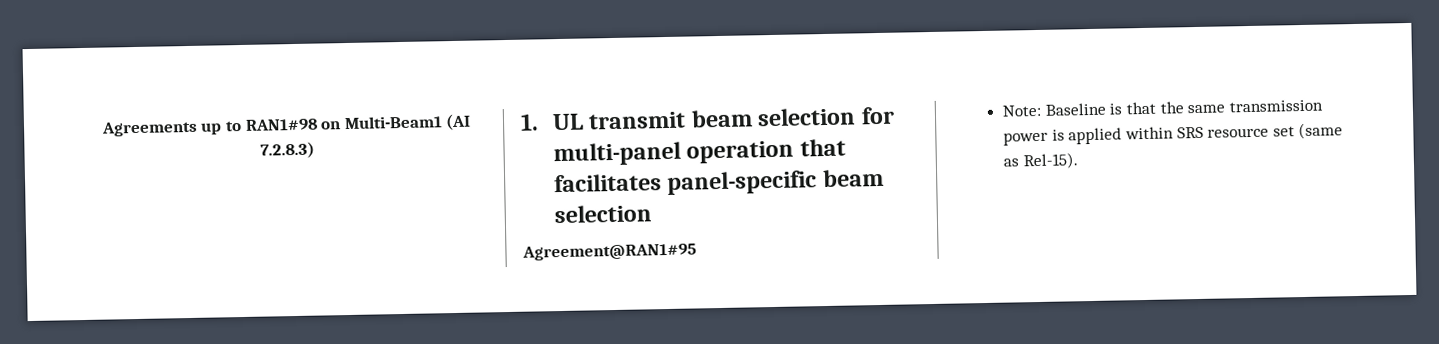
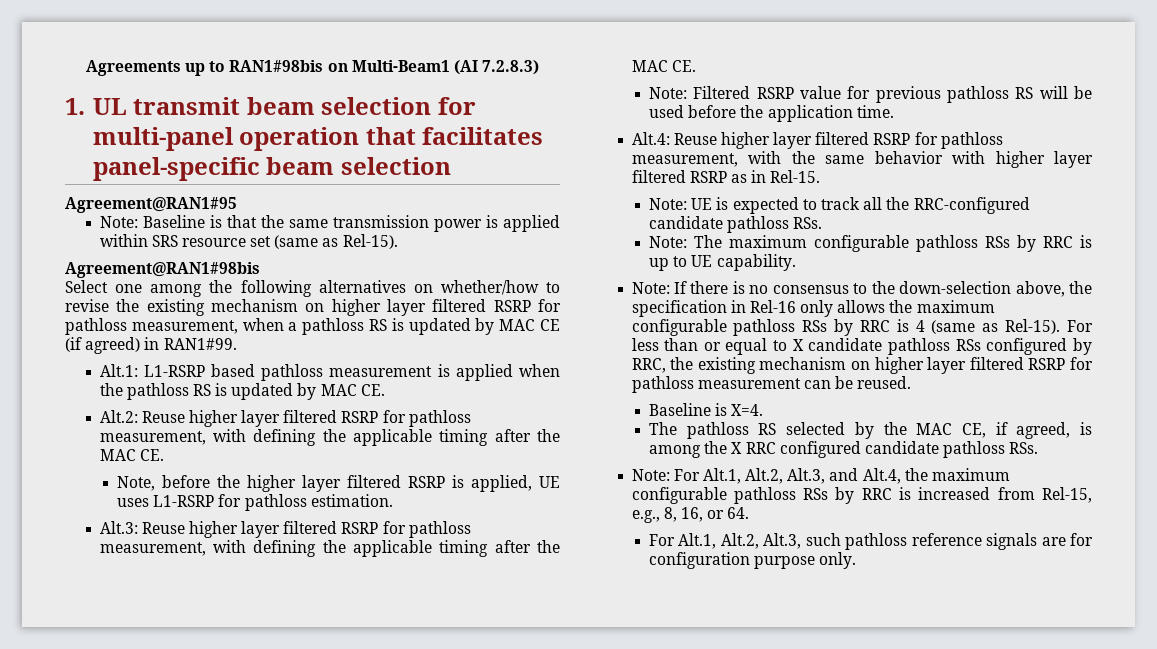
[244,118,318,131] RAN1#98 -> [229,60,324,72] RAN1#98bis
(1078, 161) none -> [65,262,260,278] [65,280,560,297] [65,299,561,316] [65,318,561,335] [65,337,237,354] [99,364,560,381] [99,383,385,400] [99,410,471,427] [99,429,560,446] [99,449,164,461] [117,475,560,492] [117,494,393,511] [99,521,471,538] [99,540,560,557] [631,60,696,72] [649,86,1092,103] [649,105,894,122] [631,132,1003,149] [631,151,1093,168] [631,170,821,183] [649,197,1030,214] [649,216,823,233] [649,235,1092,252] [649,254,796,271] [631,281,1092,297] [631,300,995,317] [631,319,1094,336] [631,338,1092,355] [631,357,1093,374] [631,376,912,393] [649,403,764,416] [649,422,1092,439] [649,441,1039,458] [631,468,1011,484] [631,487,1092,504] [631,507,750,523] [649,533,1093,550] [649,552,857,569] // Agreement@RAN1#98bis // Select one among the following alternatives on whether/how to revise the existing mechanism on higher layer filtered RSRP for pathloss measurement, when a pathloss RS is updated by MAC CE (if agreed) in RAN1#99. // Alt.1: L1-RSRP based pathloss measurement is applied when the pathloss RS is updated by MAC CE. // Alt.2: Reuse higher layer filtered RSRP for pathloss measurement, with defining the applicable timing after the MAC CE. // Note, before the higher layer filtered RSRP is applied, UE uses L1-RSRP for pathloss estimation. // Alt.3: Reuse higher layer filtered RSRP for pathloss measurement, with defining the applicable timing after the MAC CE. // Note: Filtered RSRP value for previous pathloss RS will be used before the application time. // Alt.4: Reuse higher layer filtered RSRP for pathloss measurement, with the same behavior with higher layer filtered RSRP as in Rel-15. // Note: UE is expected to track all the RRC-configured candidate pathloss RSs. // Note: The maximum configurable pathloss RSs by RRC is up to UE capability. // Note: If there is no consensus to the down-selection above, the specification in Rel-16 only allows the maximum configurable pathloss RSs by RRC is 4 (same as Rel-15). For less than or equal to X candidate pathloss RSs configured by RRC, the existing mechanism on higher layer filtered RSRP for pathloss measurement can be reused. // Baseline is X=4. // The pathloss RS selected by the MAC CE, if agreed, is among the X RRC configured candidate pathloss RSs. // Note: For Alt.1, Alt.2, Alt.3, and Alt.4, the maximum configurable pathloss RSs by RRC is increased from Rel-15, e.g., 8, 16, or 64. // For Alt.1, Alt.2, Alt.3, such pathloss reference signals are for configuration purpose only.

